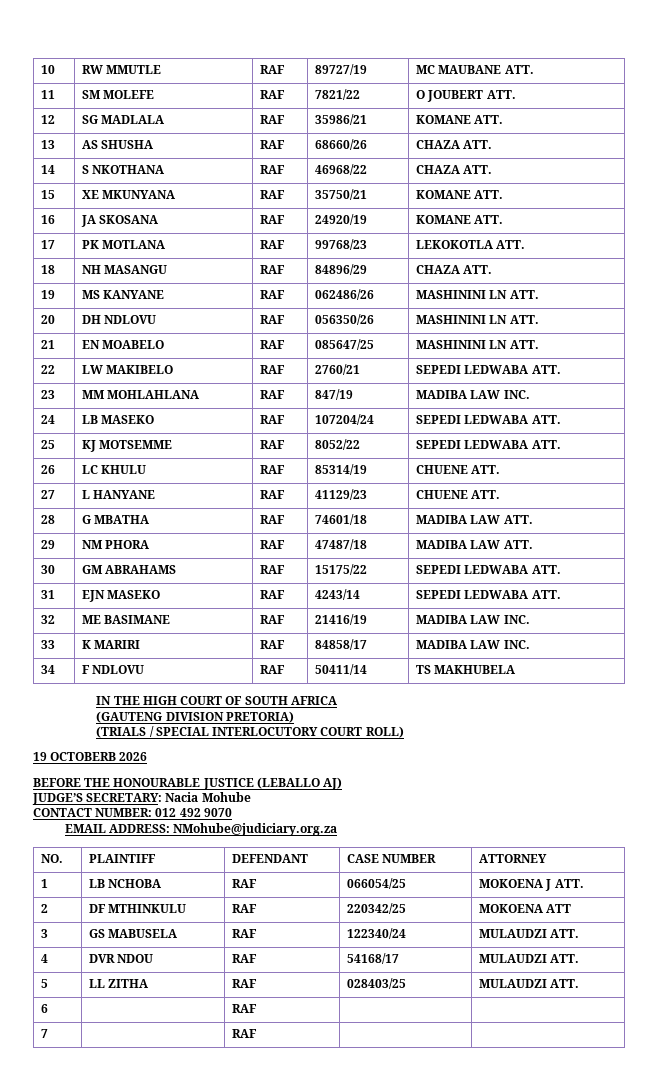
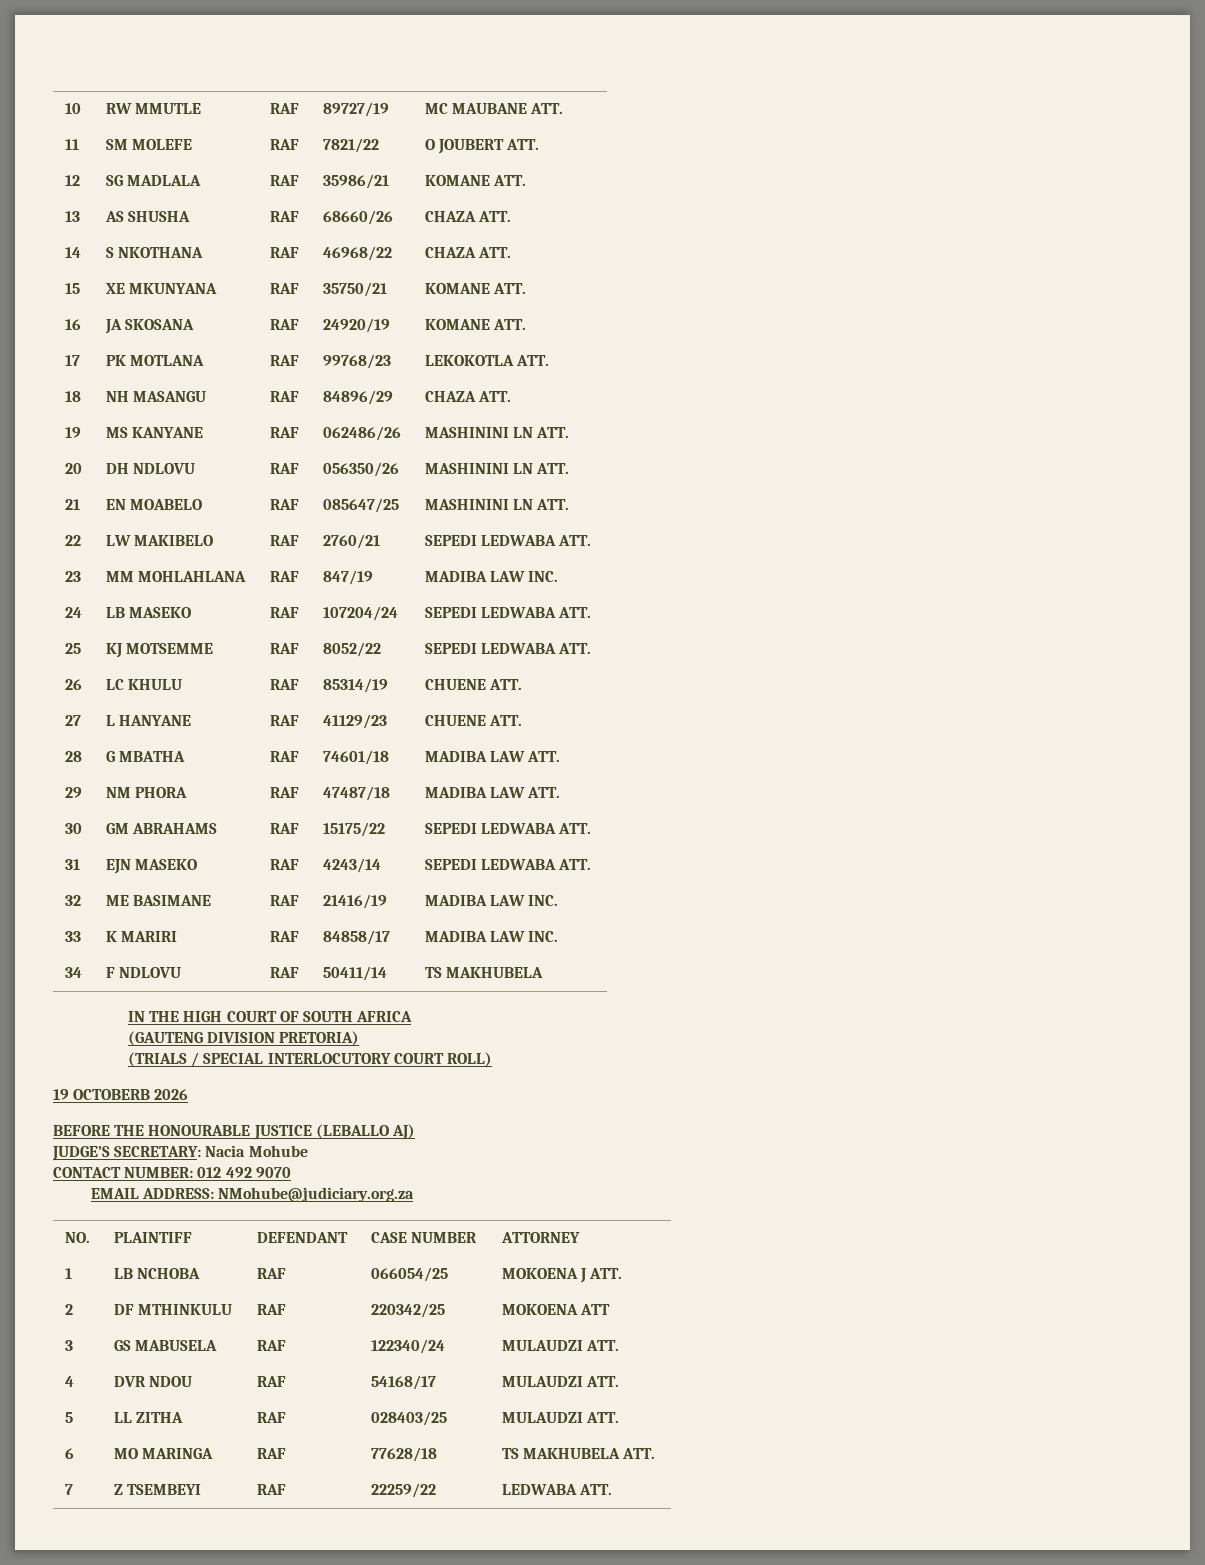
[232,1004,258,1013] | RAF | | -> [113,1448,213,1459] [256,1448,286,1459] [370,1447,437,1462] [501,1448,655,1459] MO MARINGA | RAF | 77628/18 | TS MAKHUBELA ATT.
[232,1029,258,1038] | RAF | | -> [113,1484,201,1495] [256,1484,286,1495] [370,1483,436,1498] [501,1484,612,1495] Z TSEMBEYI | RAF | 22259/22 | LEDWABA ATT.

